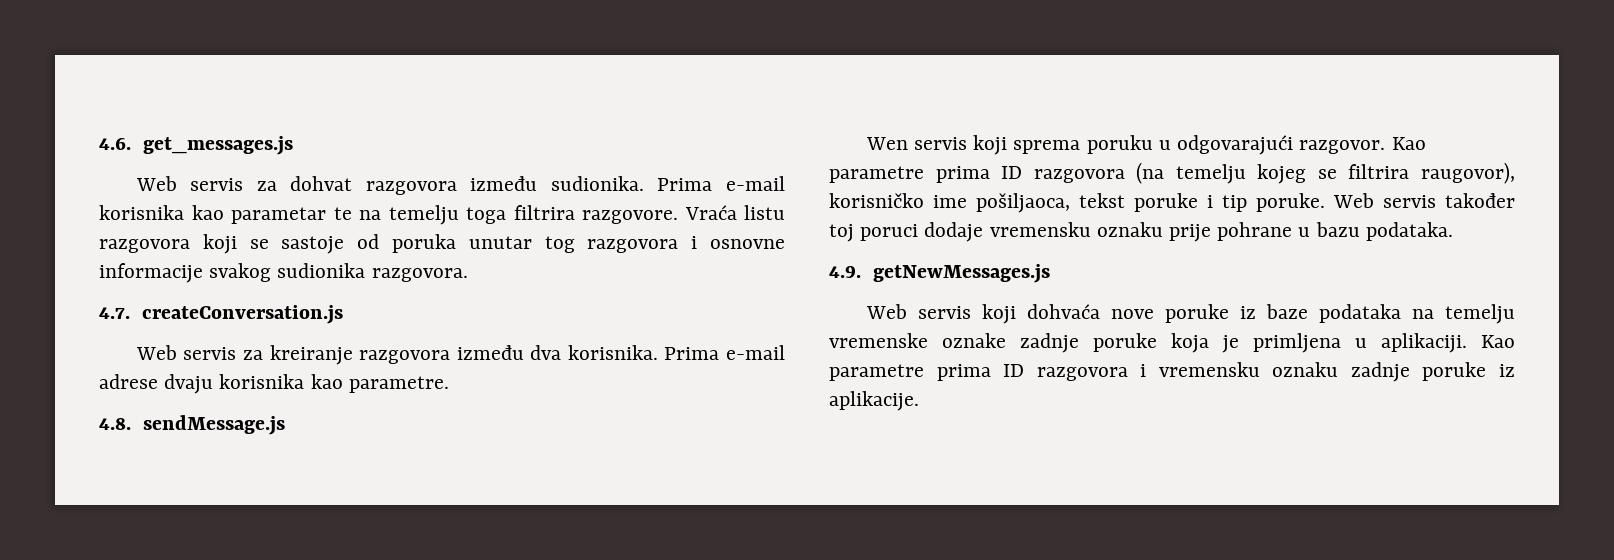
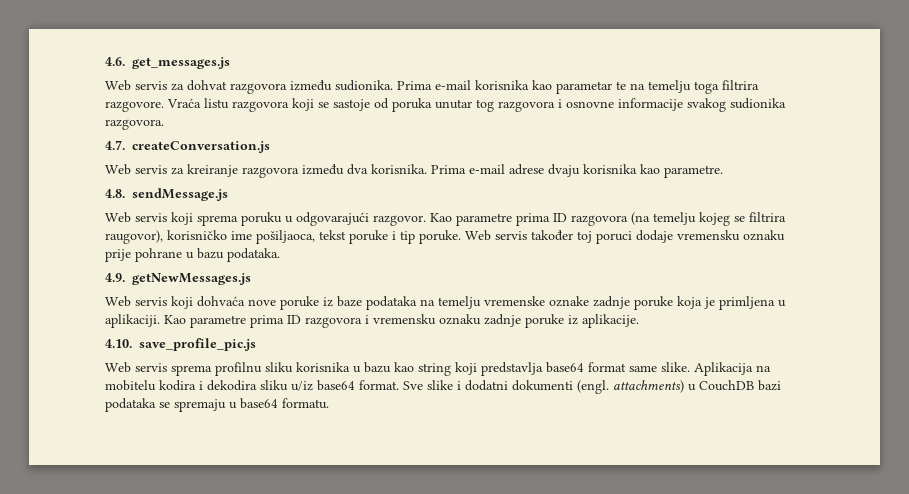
[865,137,908,150] Wen -> [105,212,131,223] Web
(919, 401) none -> [105,338,256,351] [105,362,771,376] [105,380,781,394] [105,398,329,412] // 4.10. save_profile_pic.js // Web servis sprema profilnu sliku korisnika u bazu kao string koji predstavlja base64 format same slike. Aplikacija na mobitelu kodira i dekodira sliku u/iz base64 format. Sve slike i dodatni dokumenti (engl. attachments) u CouchDB bazi podataka se spremaju u base64 formatu.

